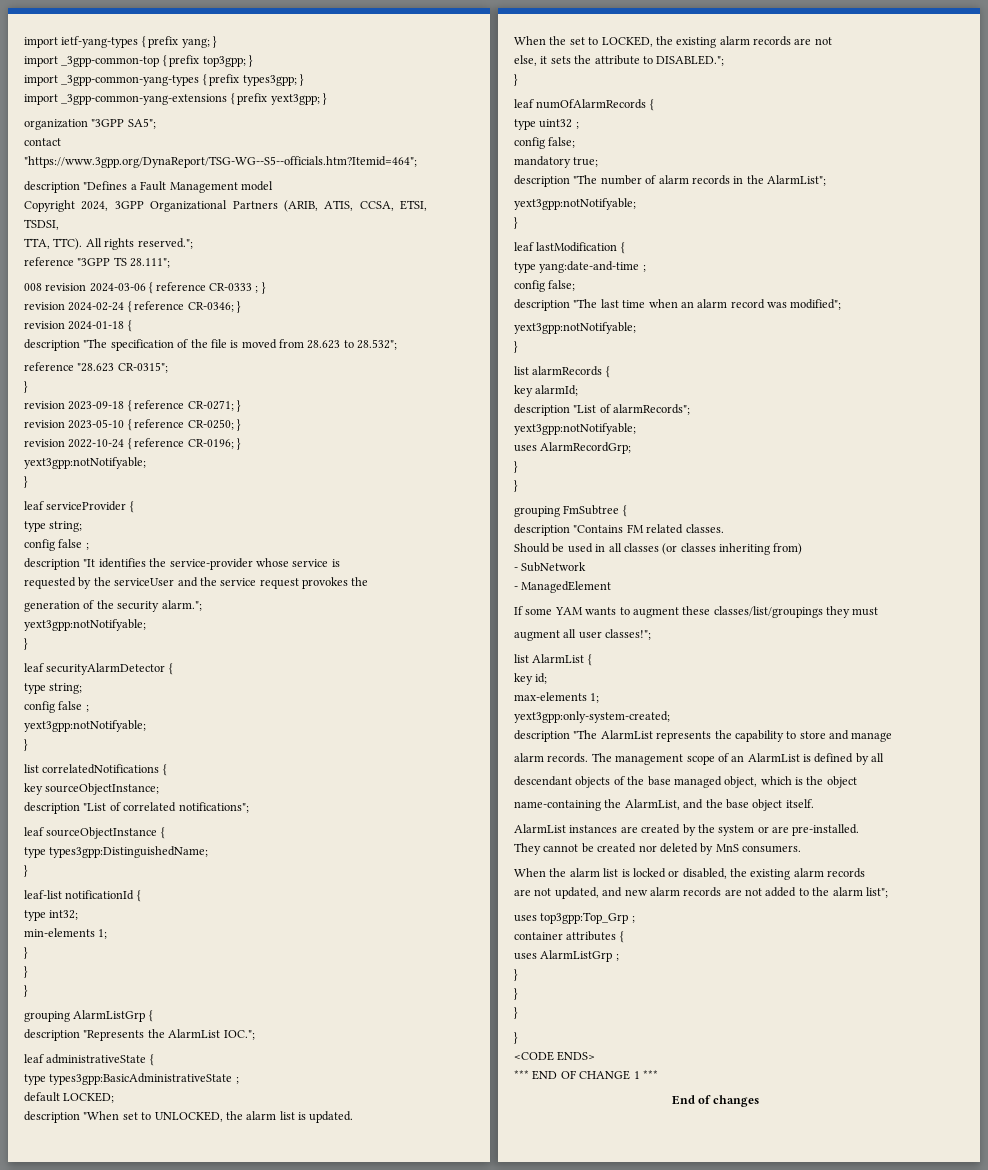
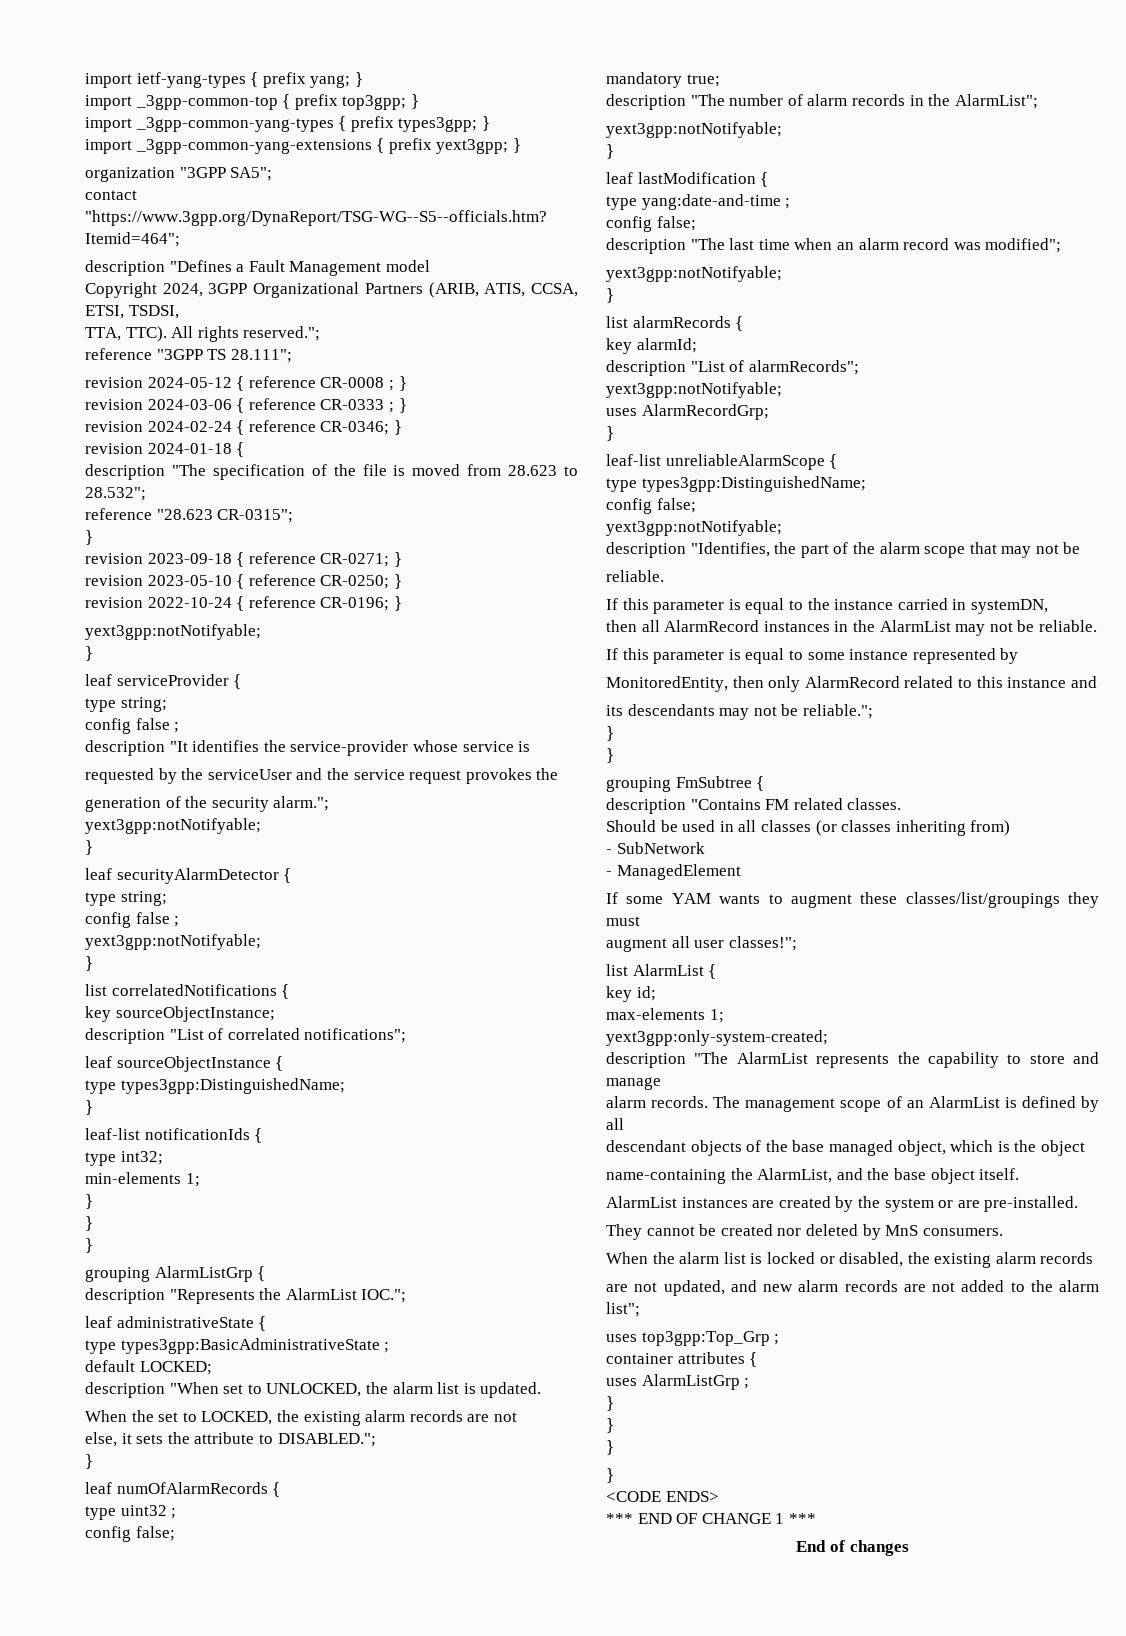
[24,283,42,291] 008 -> [85,376,407,391] revision 2024-05-12 { reference CR-0008 ; } //
[65,890,135,900] notificationId -> [144,1128,250,1140] notificationIds
(518, 467) none -> [606,454,838,470] [606,476,866,492] [606,498,696,514] [606,520,782,536] [606,542,1081,558] [606,570,664,582] [606,598,1048,614] [606,620,1097,636] [606,648,1019,664] [606,676,1097,692] [606,704,873,720] [606,726,614,741] // leaf-list unreliableAlarmScope { // type types3gpp:DistinguishedName; // config false; // yext3gpp:notNotifyable; // description "Identifies, the part of the alarm scope that may not be // reliable. // If this parameter is equal to the instance carried in systemDN, // then all AlarmRecord instances in the AlarmList may not be reliable. // If this parameter is equal to some instance represented by // MonitoredEntity, then only AlarmRecord related to this instance and // its descendants may not be reliable."; // }

